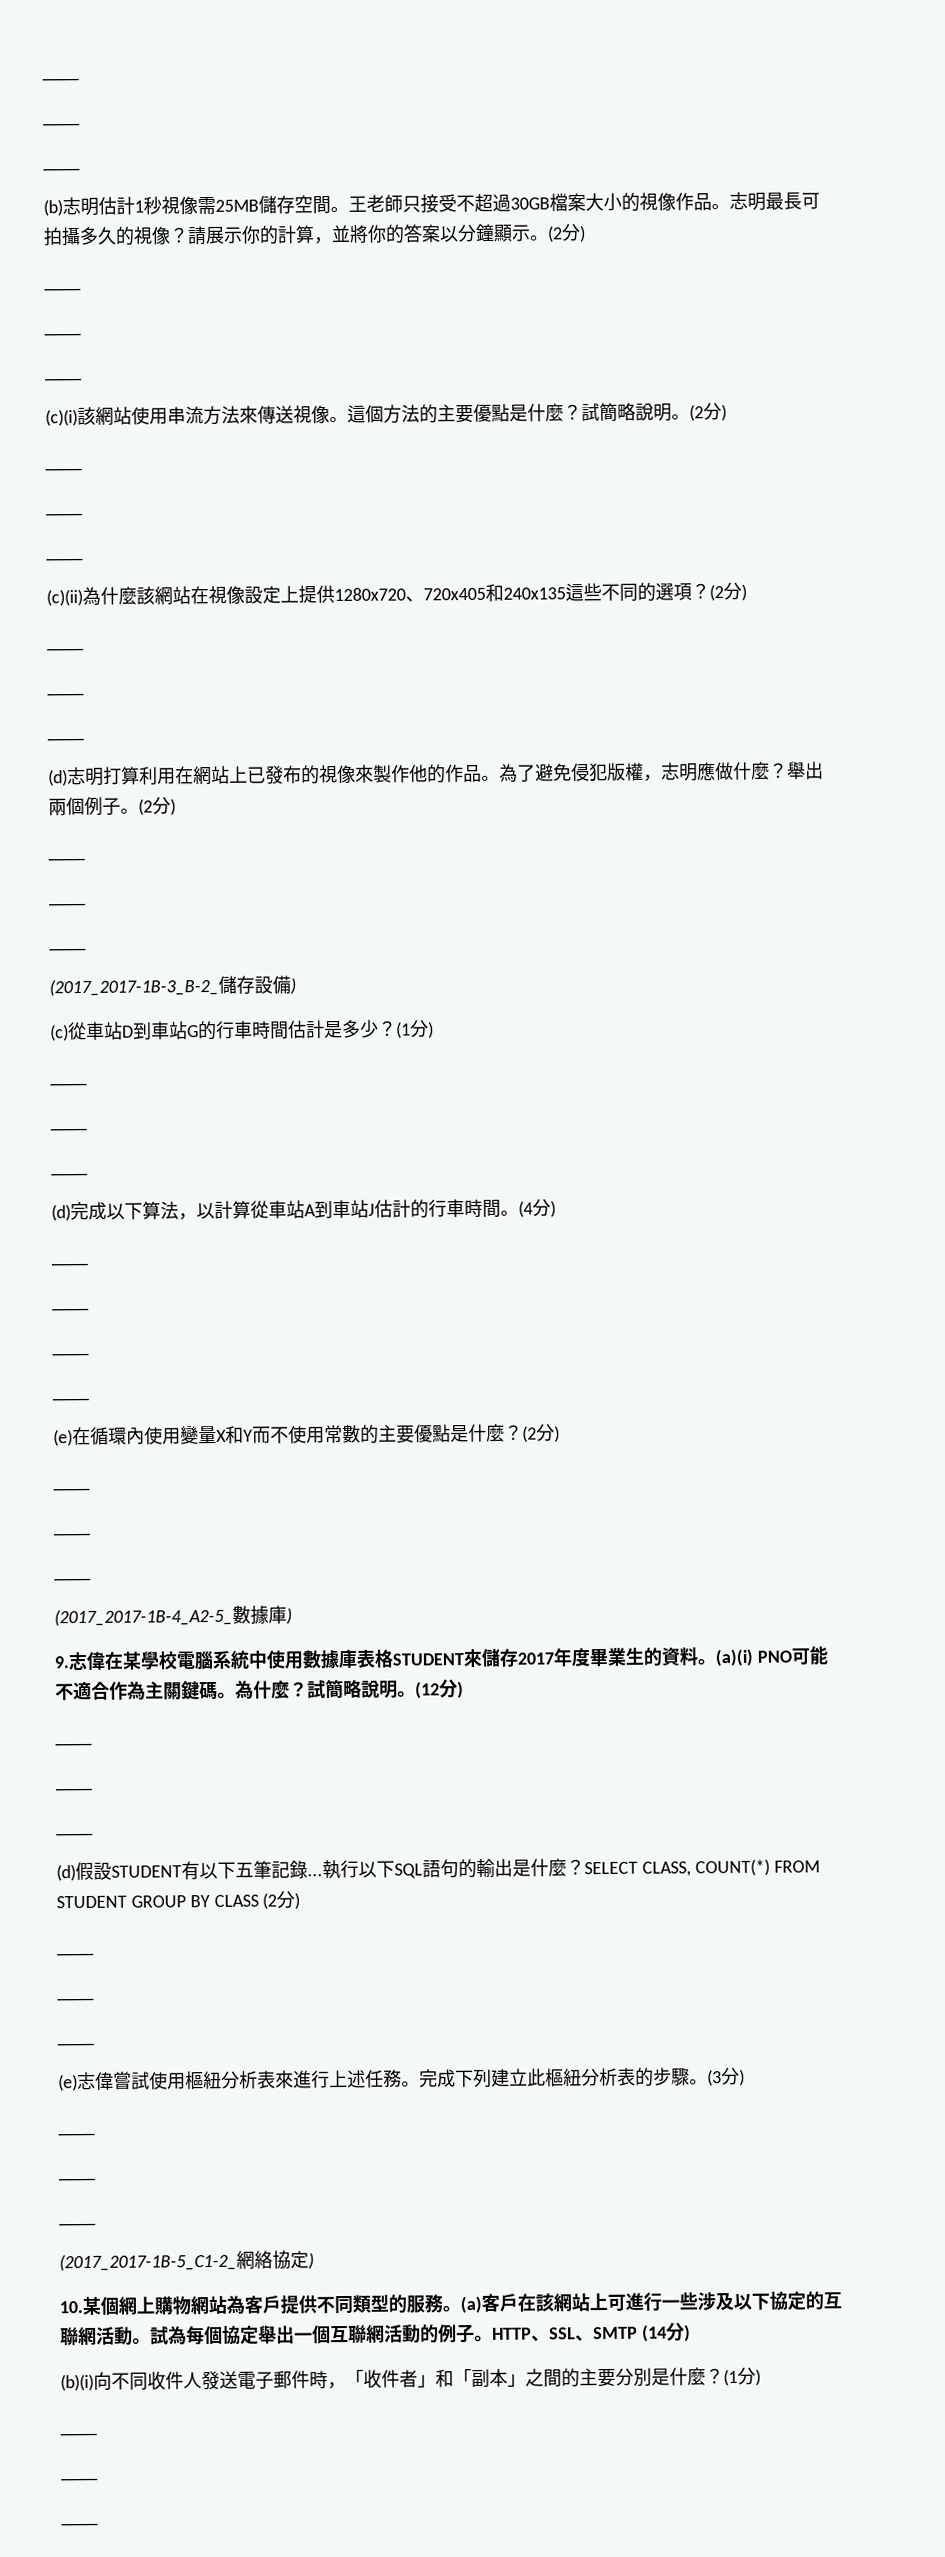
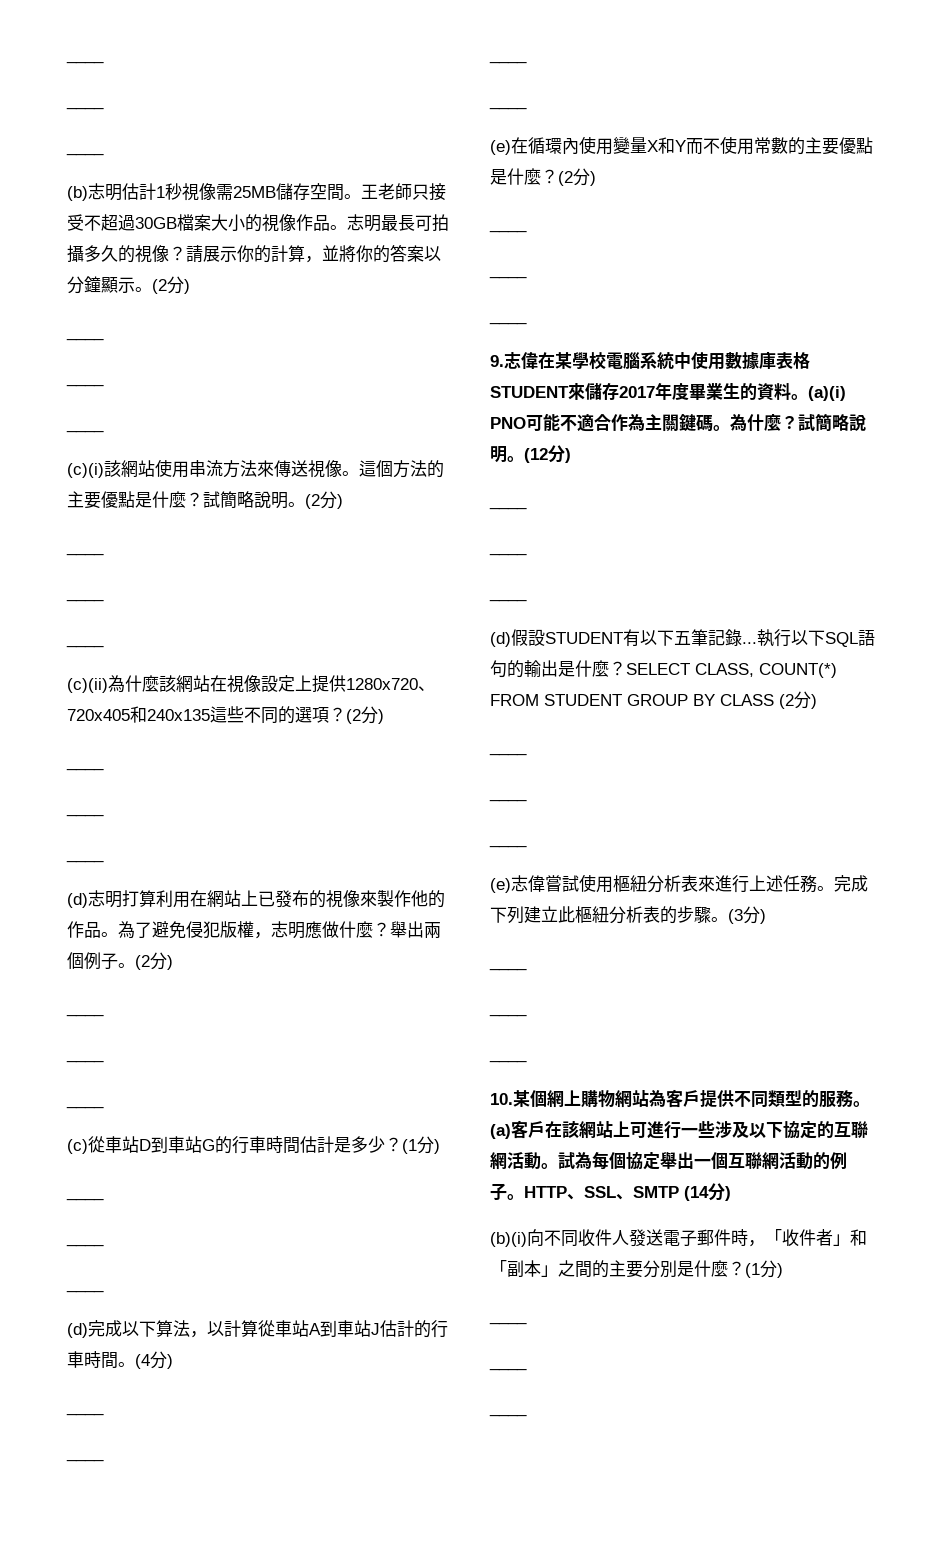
[49,975,296,997] // (2017_2017-1B-3_B-2_儲存設備) -> (104, 1107) none
[54,1605,292,1627] // (2017_2017-1B-4_A2-5_數據庫) -> (527, 323) none
[59,2250,314,2272] // (2017_2017-1B-5_C1-2_網絡協定) -> (527, 1061) none

